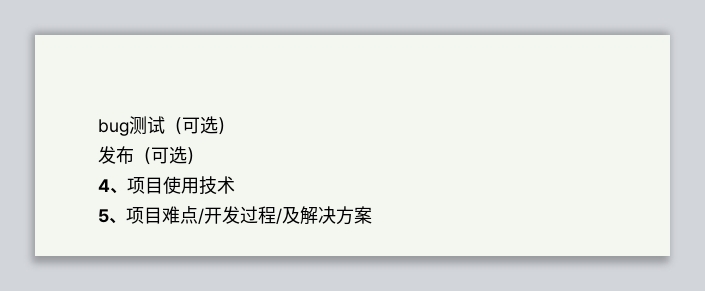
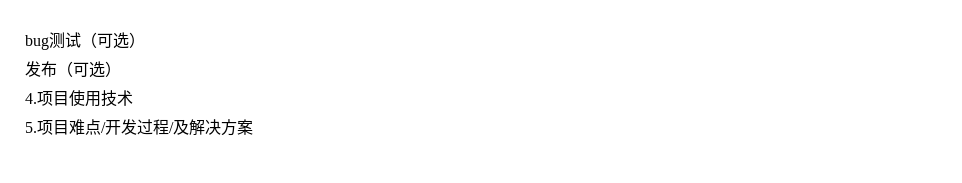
[98,179,127,194] 4、 -> [25,93,37,104] 4.
[98,209,126,224] 5、 -> [25,122,37,133] 5.

